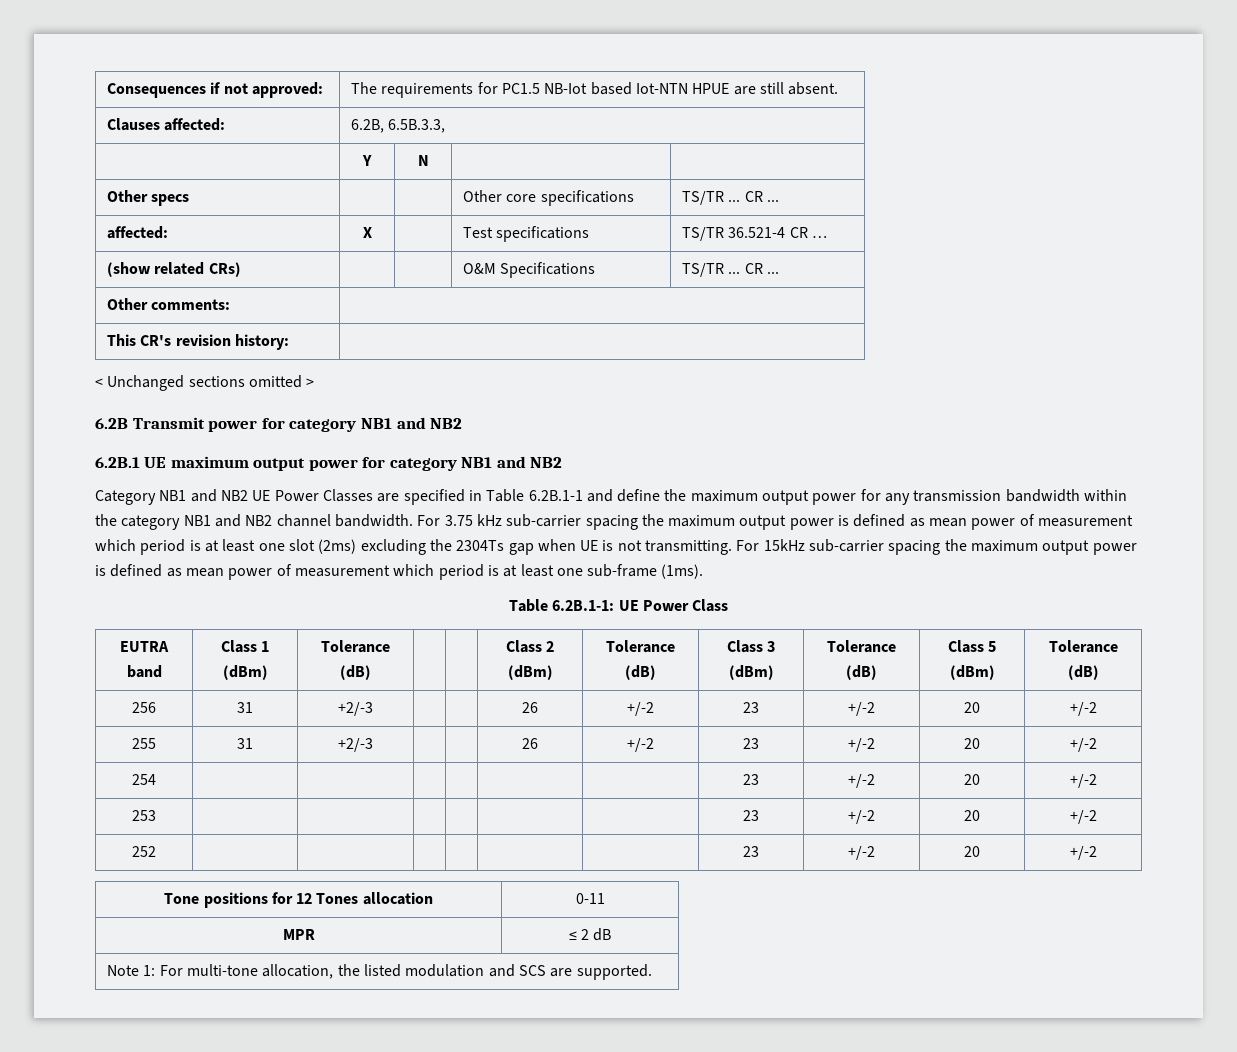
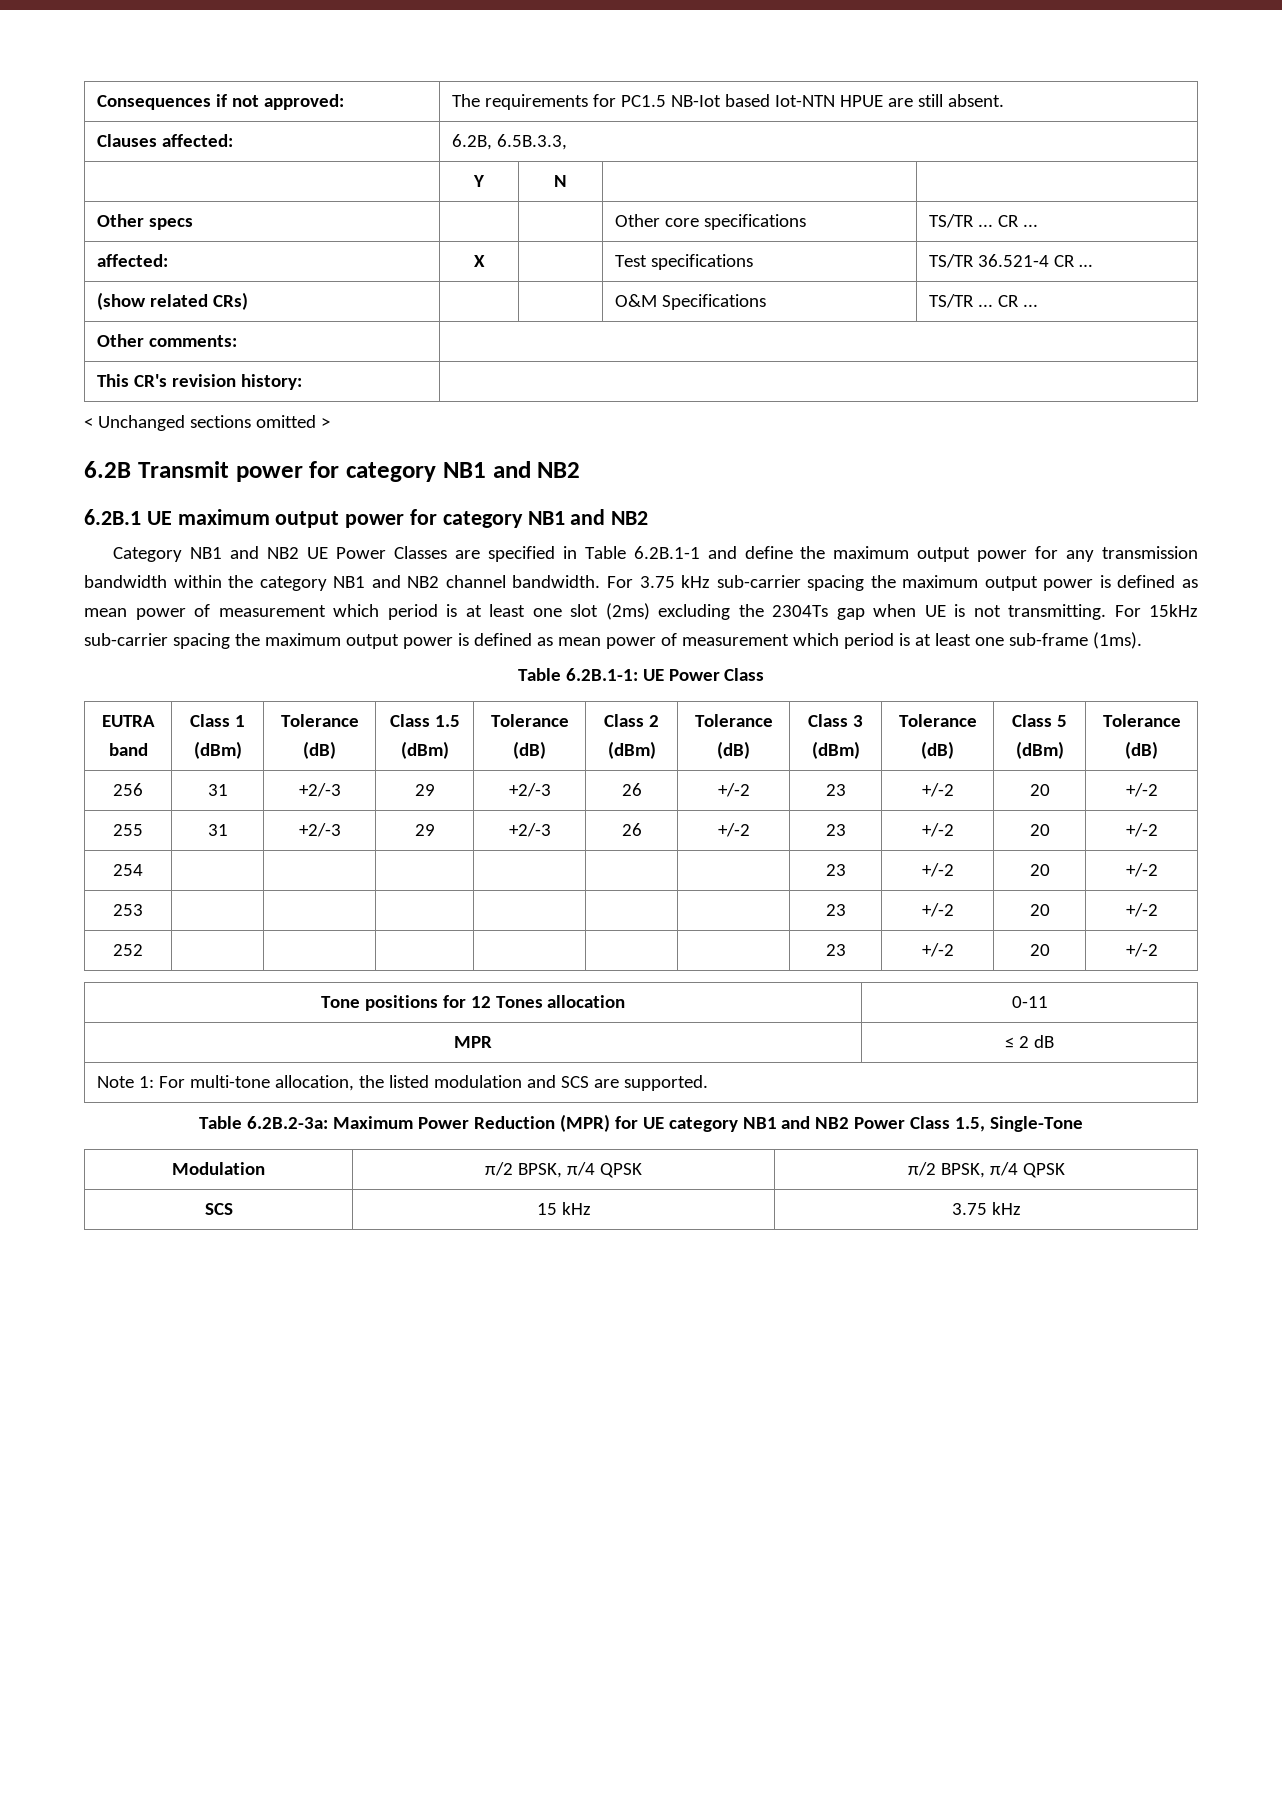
(371, 672) | -> [389,714,460,727] [400,741,449,759] [490,714,569,727] [513,741,546,759] Class 1.5 (dBm) | Tolerance (dB)
(373, 709) | -> [414,784,435,796] [508,783,551,797] 29 | +2/-3
(373, 745) | -> [414,824,435,836] [508,823,551,837] 29 | +2/-3
(652, 972) none -> [198,1114,1084,1132] [172,1162,265,1175] [485,1162,642,1178] [907,1162,1065,1178] [204,1203,233,1215] [536,1202,591,1215] [951,1202,1021,1215] // Table 6.2B.2-3a: Maximum Power Reduction (MPR) for UE category NB1 and NB2 Power Class 1.5, Single-Tone // Modulation | π/2 BPSK, π/4 QPSK | π/2 BPSK, π/4 QPSK // SCS | 15 kHz | 3.75 kHz

